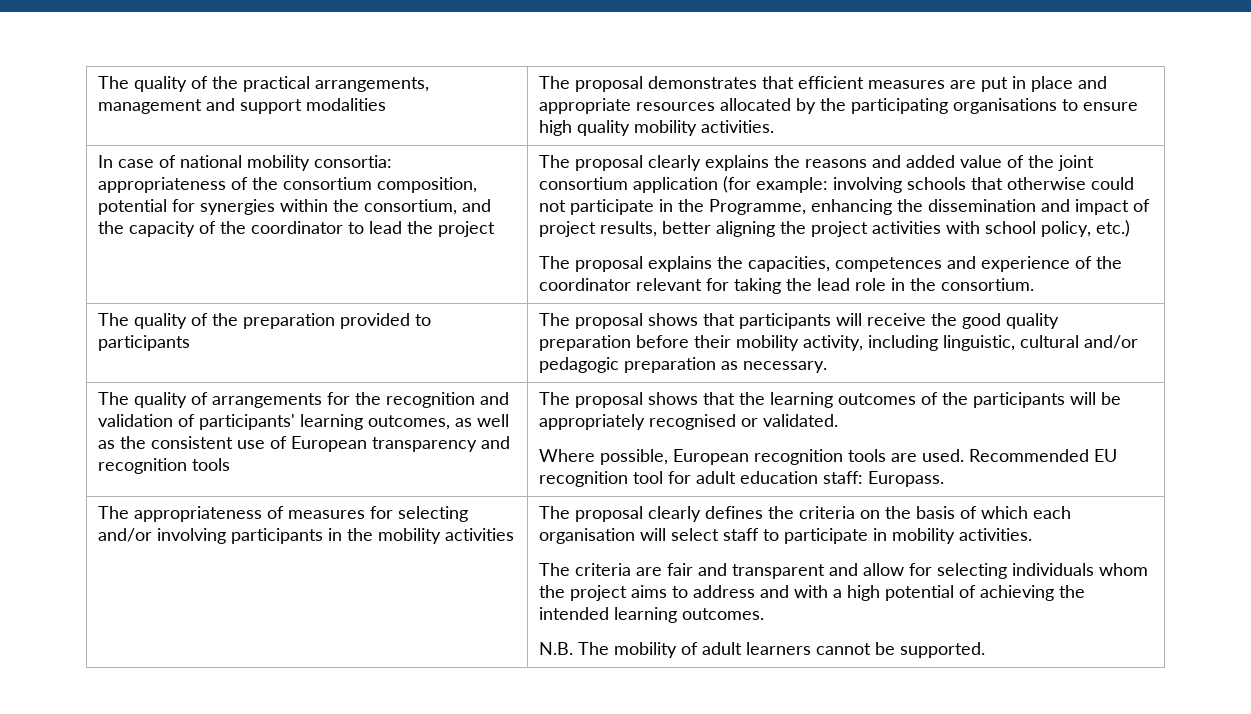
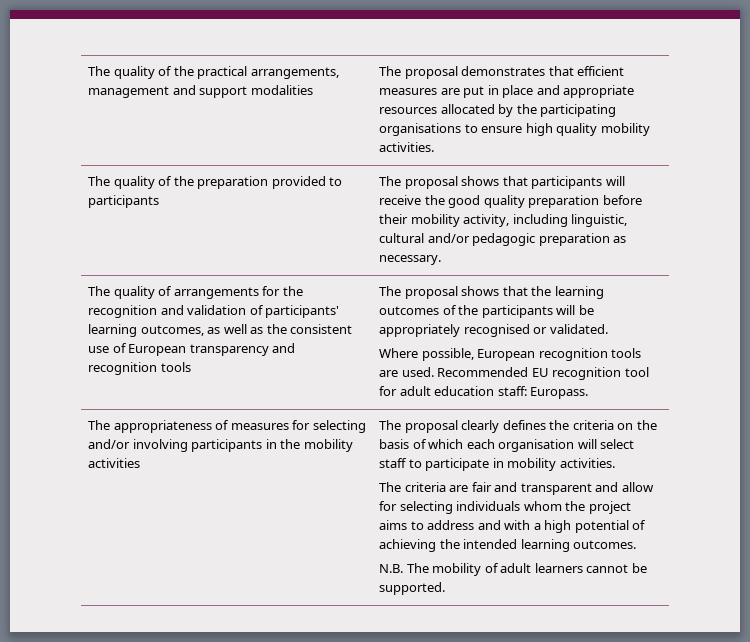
[98,155,393,171] [98,177,478,193] [98,199,492,215] [98,221,496,237] [539,155,1095,171] [539,176,1135,193] [539,199,1151,215] [539,220,1131,237] [539,256,1123,272] [539,278,1035,294] // In case of national mobility consortia: appropriateness of the consortium composition, potential for synergies within the consortium, and the capacity of the coordinator to lead the project | The proposal clearly explains the reasons and added value of the joint consortium application (for example: involving schools that otherwise could not participate in the Programme, enhancing the dissemination and impact of project results, better aligning the project activities with school policy, etc.) // The proposal explains the capacities, competences and experience of the coordinator relevant for taking the lead role in the consortium. -> (435, 147) none

